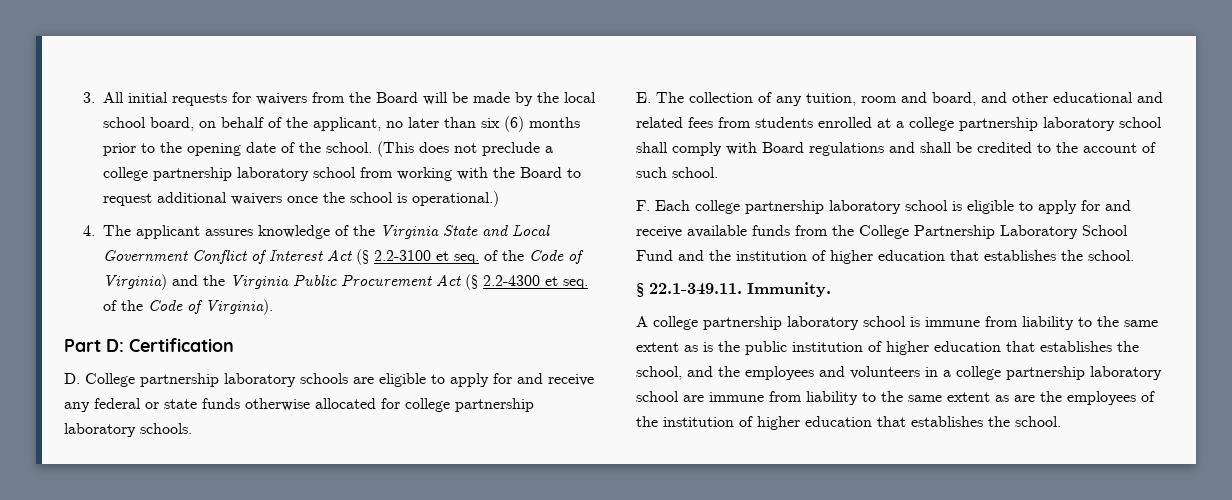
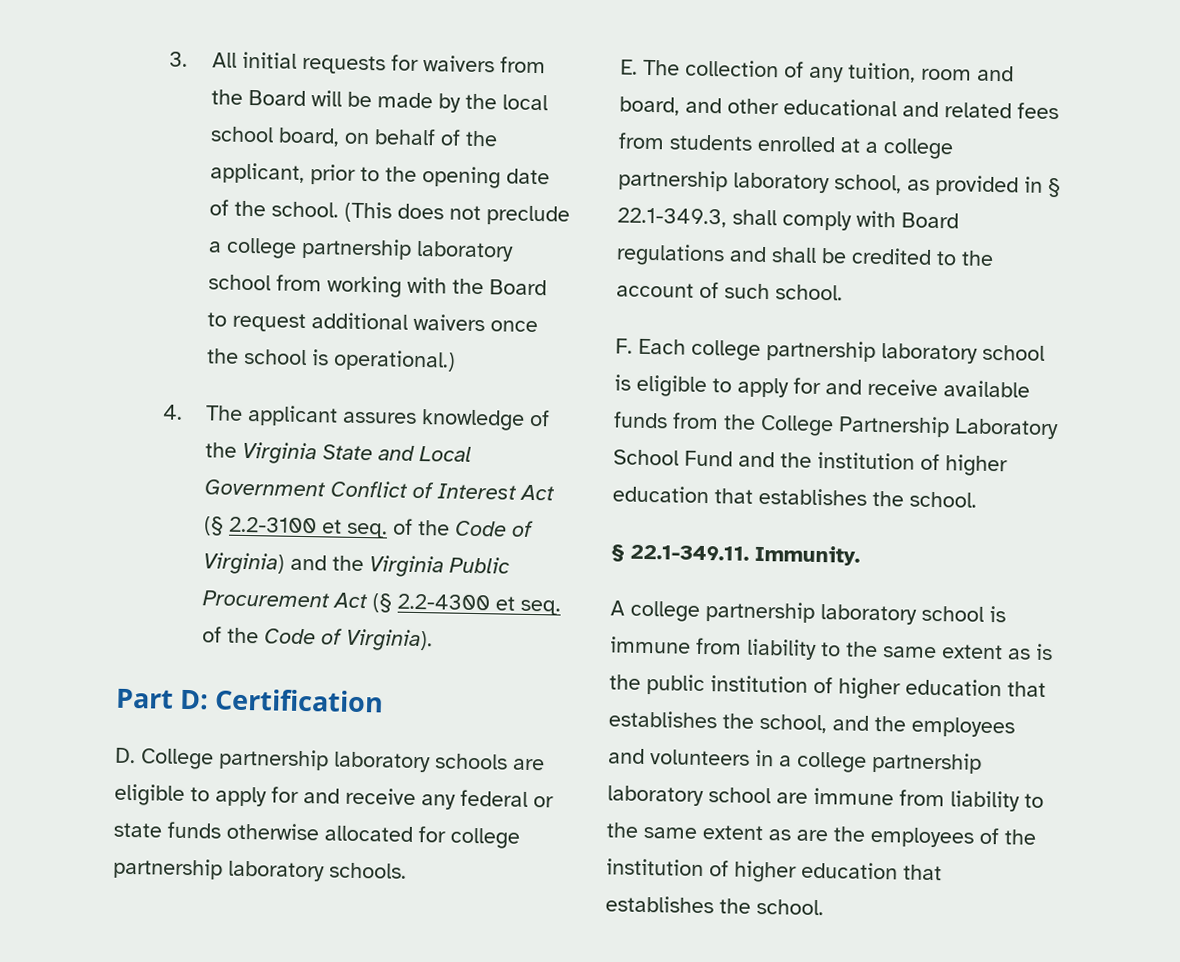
[385,116,580,132] no later than six (6) months -> (305, 173) none
[1119,117,1162,128] school -> [834,174,1061,198] [617,207,727,228] school, as provided in § 22.1-349.3,

